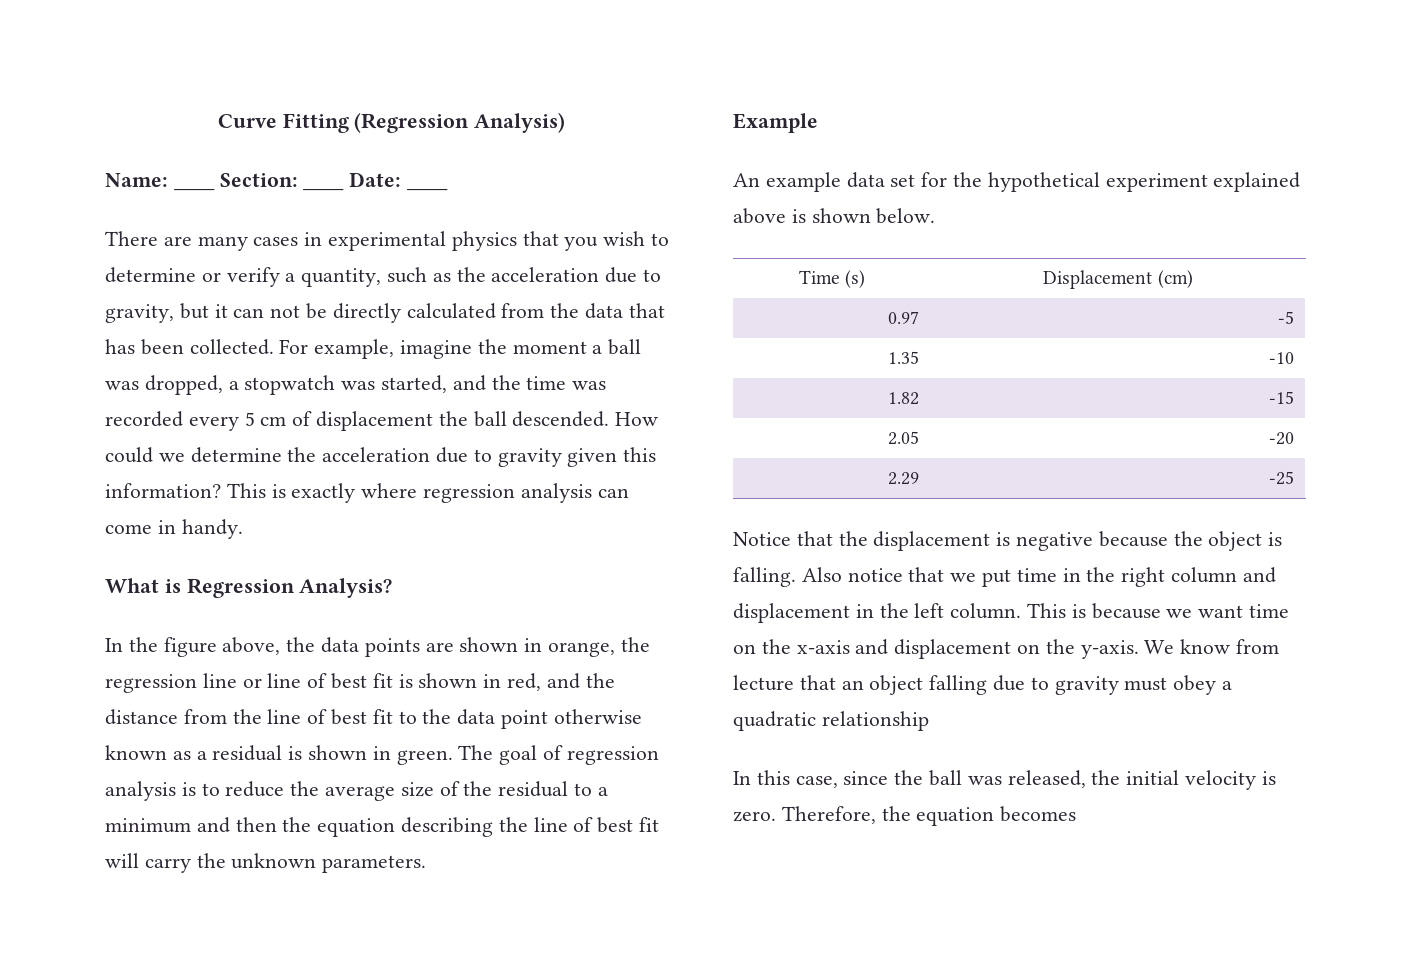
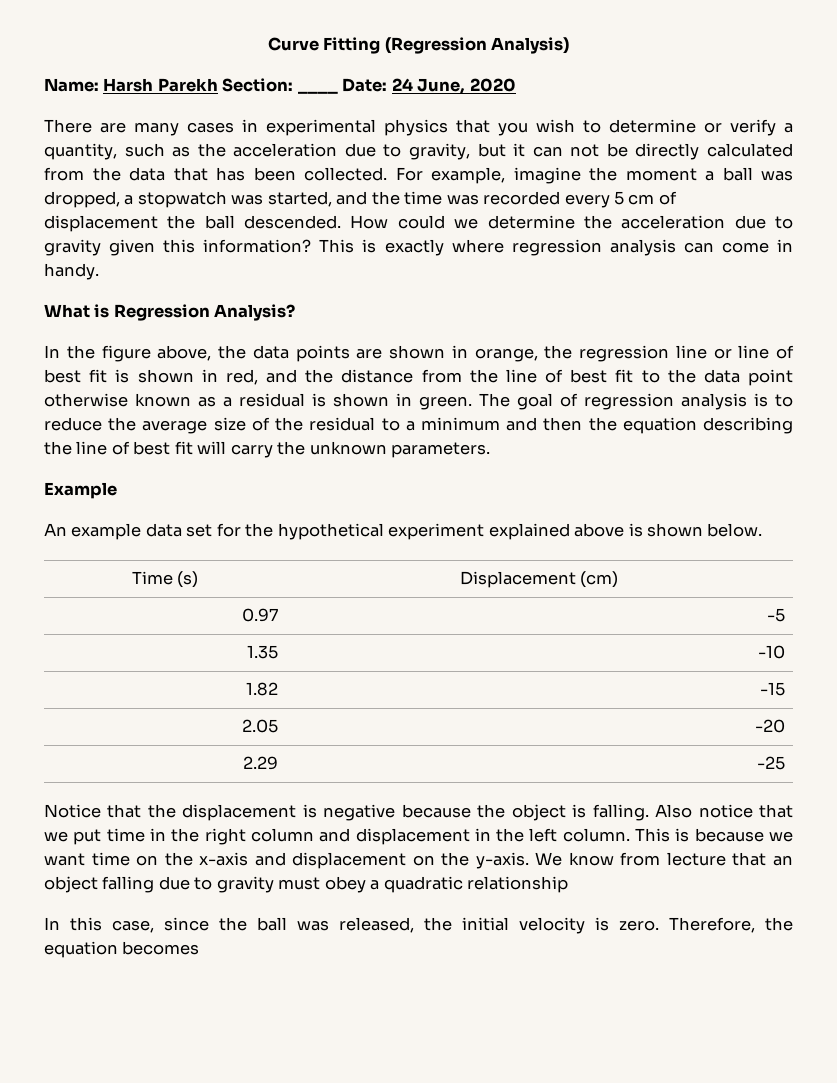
[173,187,215,191] ____ -> [103,78,218,92] Harsh Parekh
[407,187,449,191] ____ -> [391,78,516,94] 24 June, 2020

